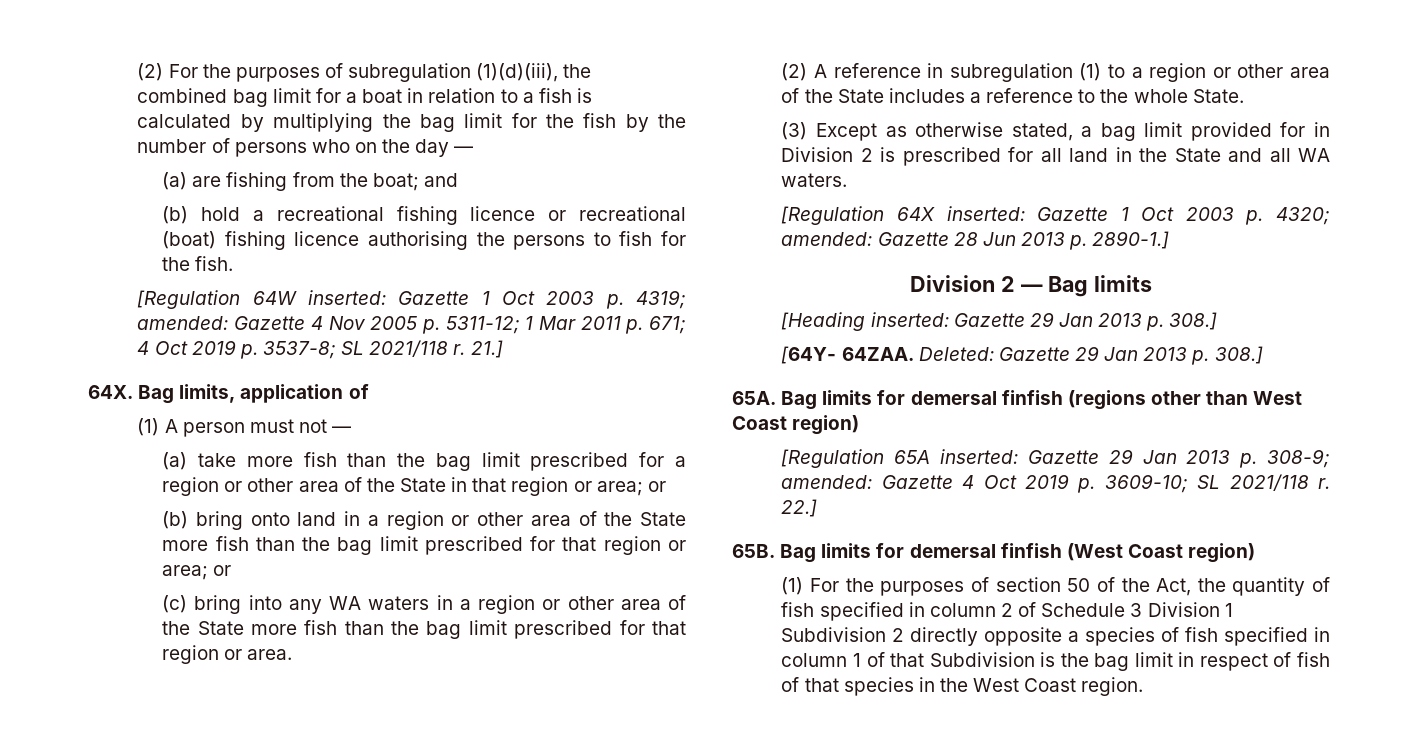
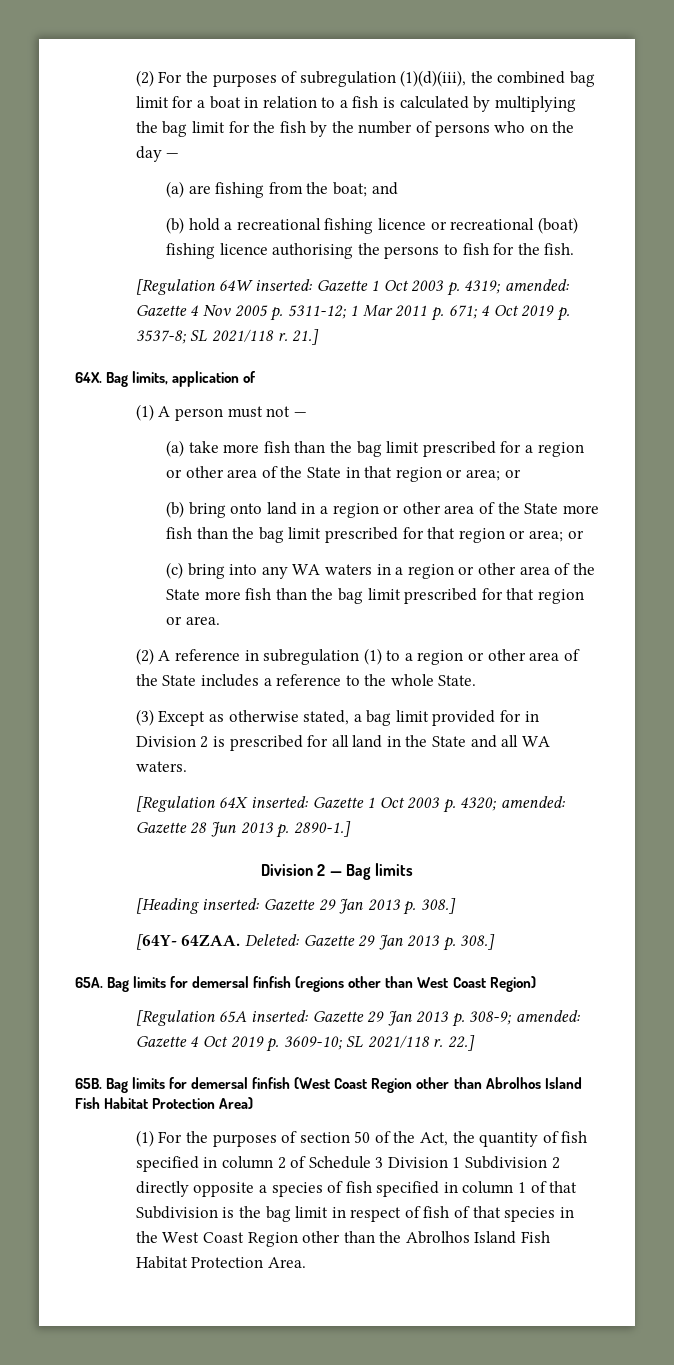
[792,415,860,435] region) -> [489,976,536,992] Region)
[1188,543,1256,563] region) -> [371,1077,582,1093] [75,1097,254,1109] Region other than Abrolhos Island Fish Habitat Protection Area)
[1081,677,1144,696] region. -> [247,1231,551,1247] [135,1256,306,1269] Region other than the Abrolhos Island Fish Habitat Protection Area.

